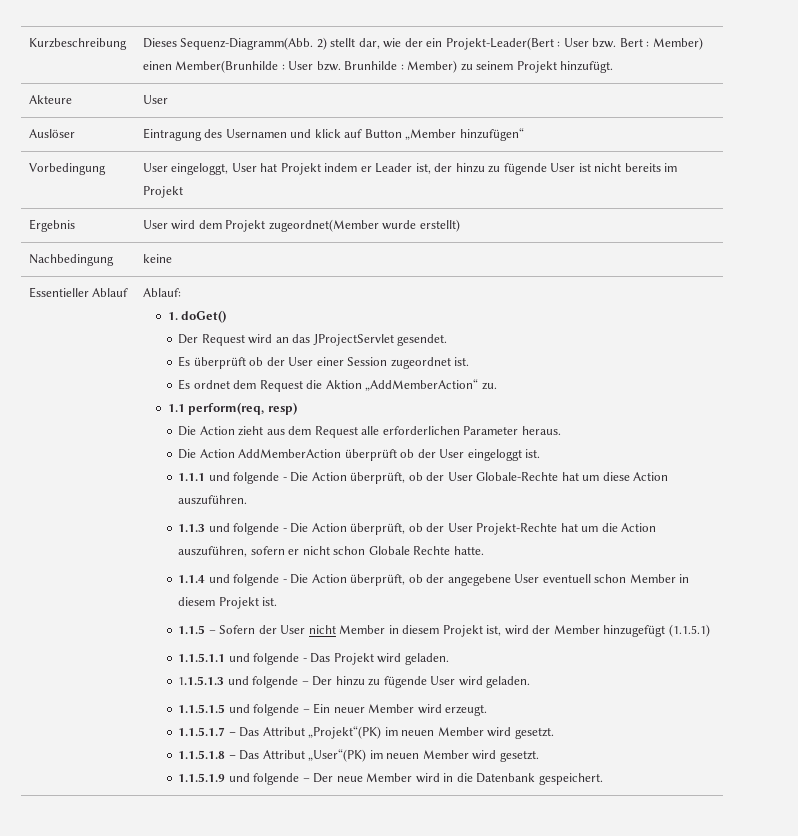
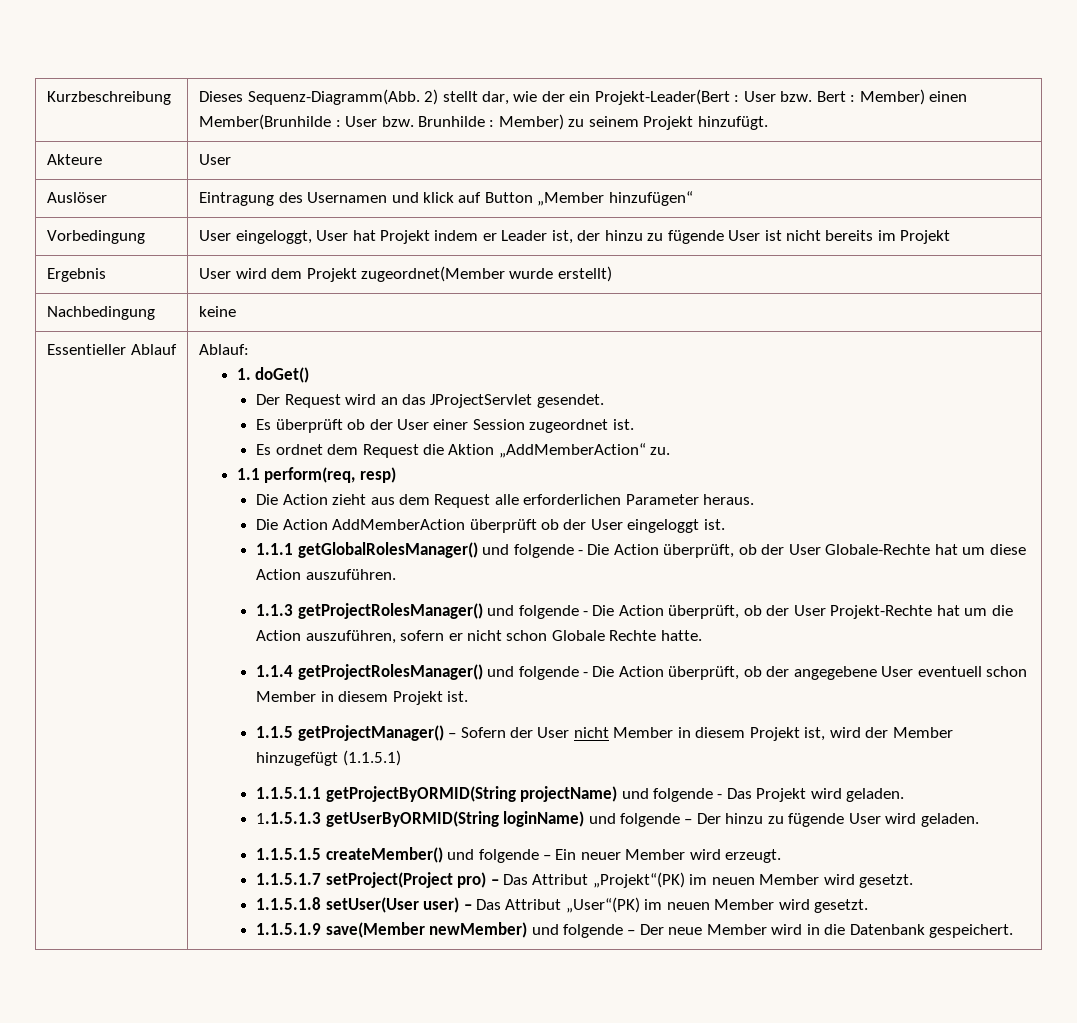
(206, 477) none -> [297,542,478,558] getGlobalRolesManager()
(206, 528) none -> [297,603,483,619] getProjectRolesManager()
(206, 579) none -> [297,664,483,680] getProjectRolesManager()
(206, 629) none -> [297,725,444,741] getProjectManager()
(226, 657) none -> [325,786,618,802] getProjectByORMID(String projectName)
(225, 680) none -> [325,811,585,827] getUserByORMID(String loginName)
(226, 708) none -> [325,847,443,863] createMember()
(226, 731) none -> [325,872,487,888] setProject(Project pro)
(226, 754) none -> [325,897,460,913] setUser(User user)
(226, 777) none -> [325,922,528,938] save(Member newMember)

